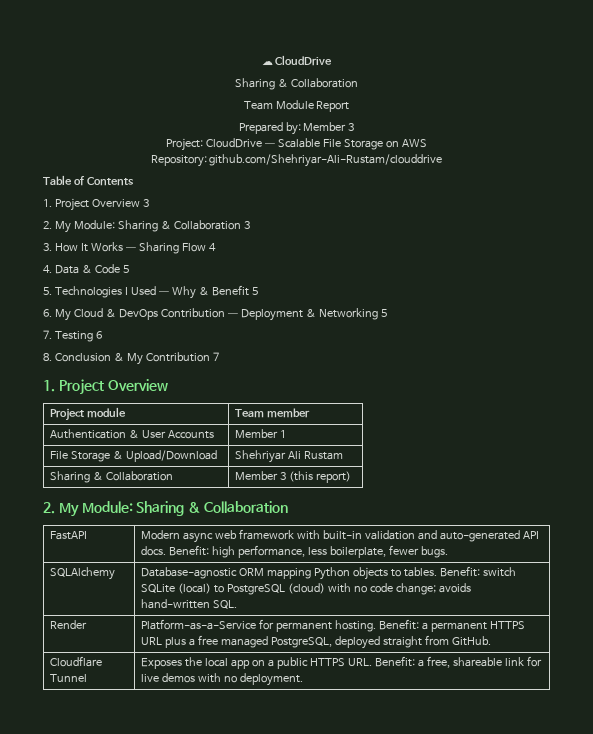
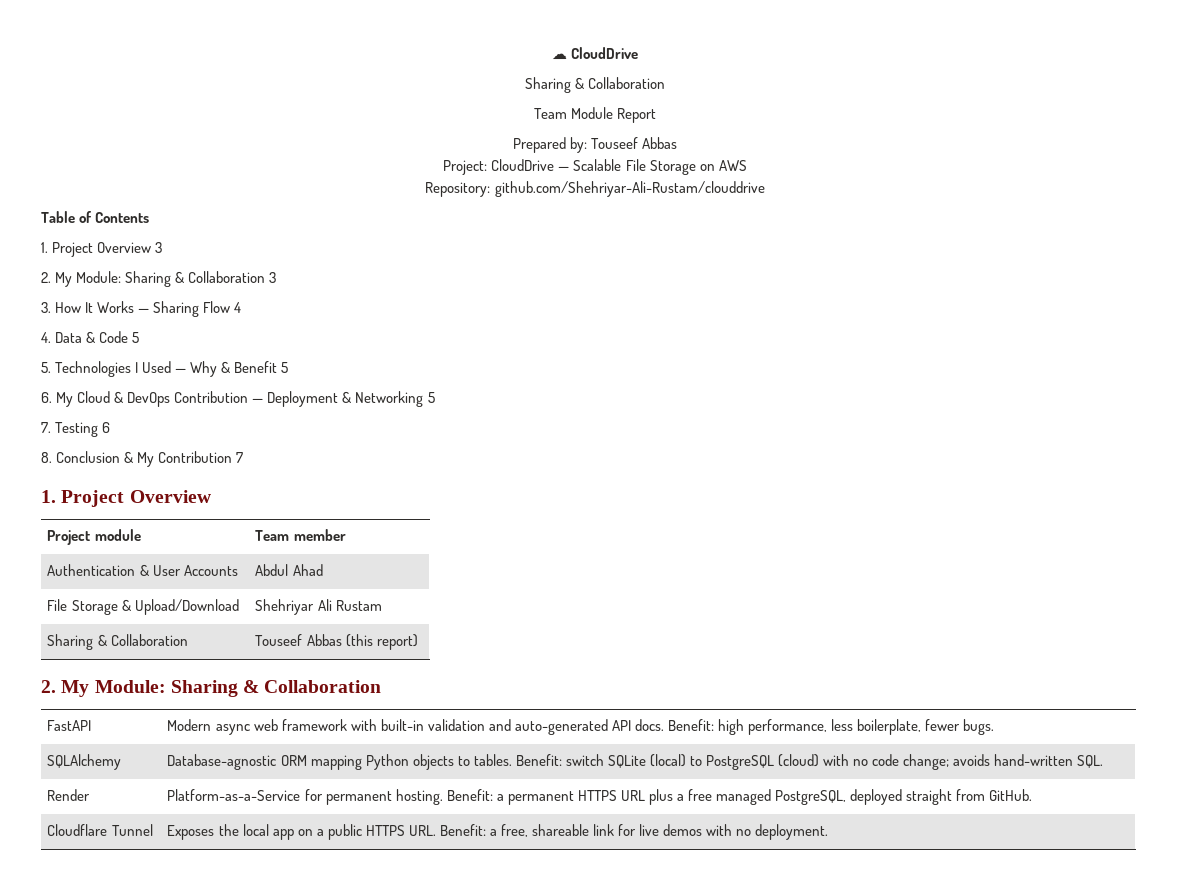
[303,122,355,131] Member 3 -> [591,137,678,149] Touseef Abbas
[235,429,287,438] Member 1 -> [255,564,323,576] Abdul Ahad
[235,471,287,480] Member 3 -> [255,634,342,646] Touseef Abbas

